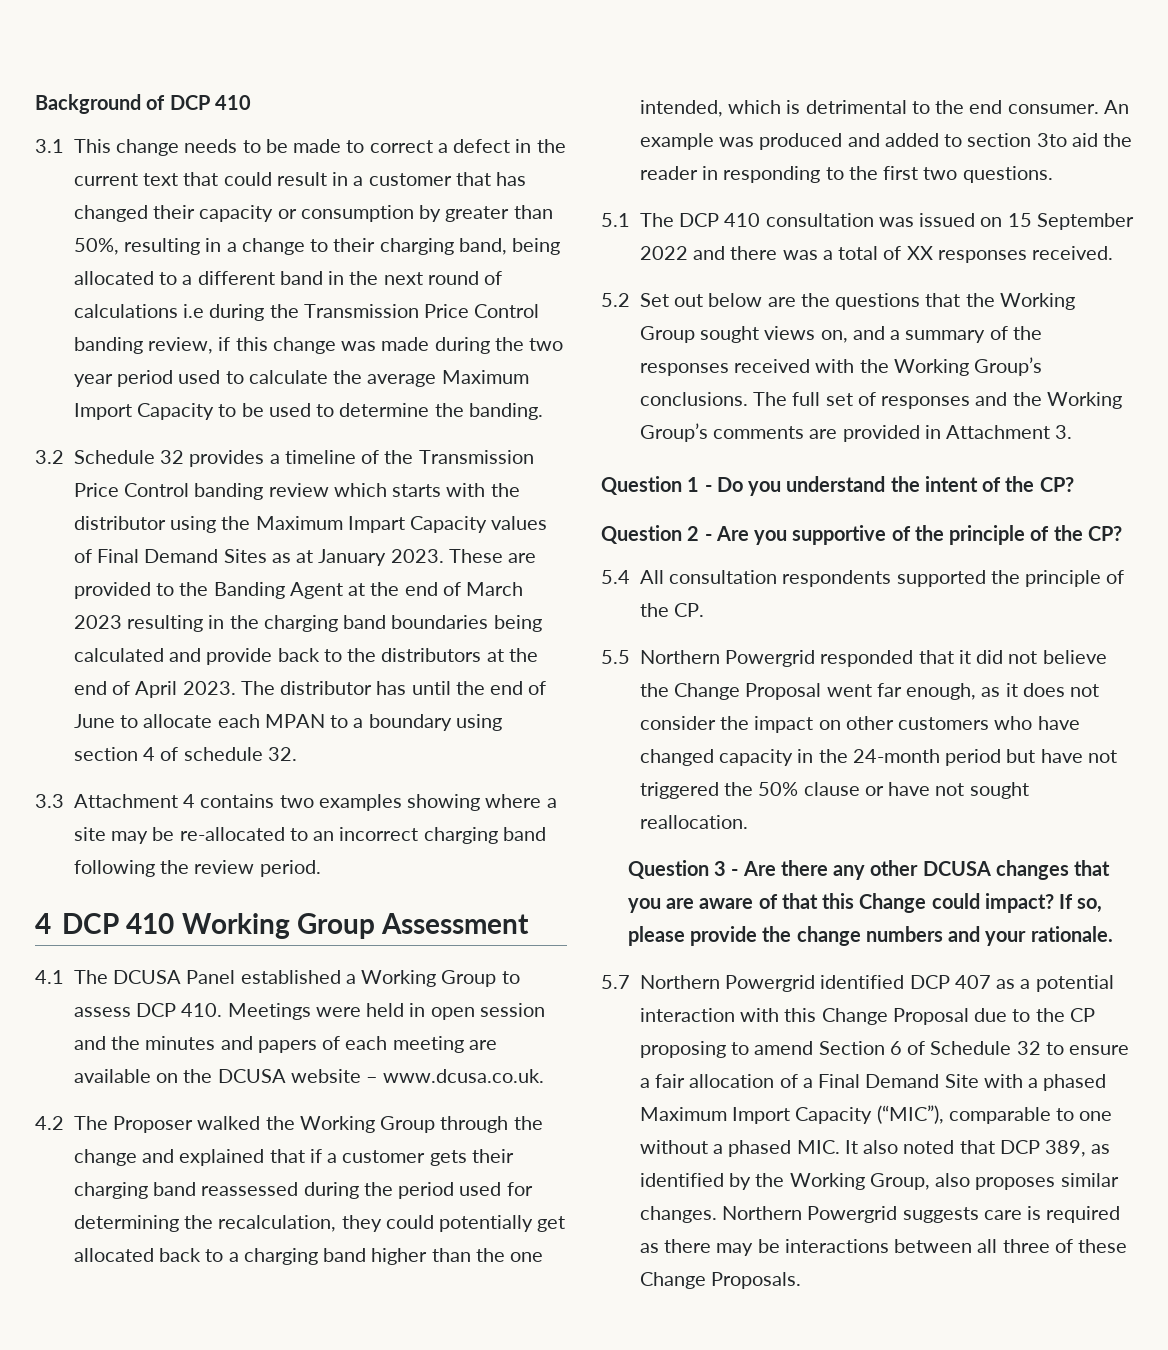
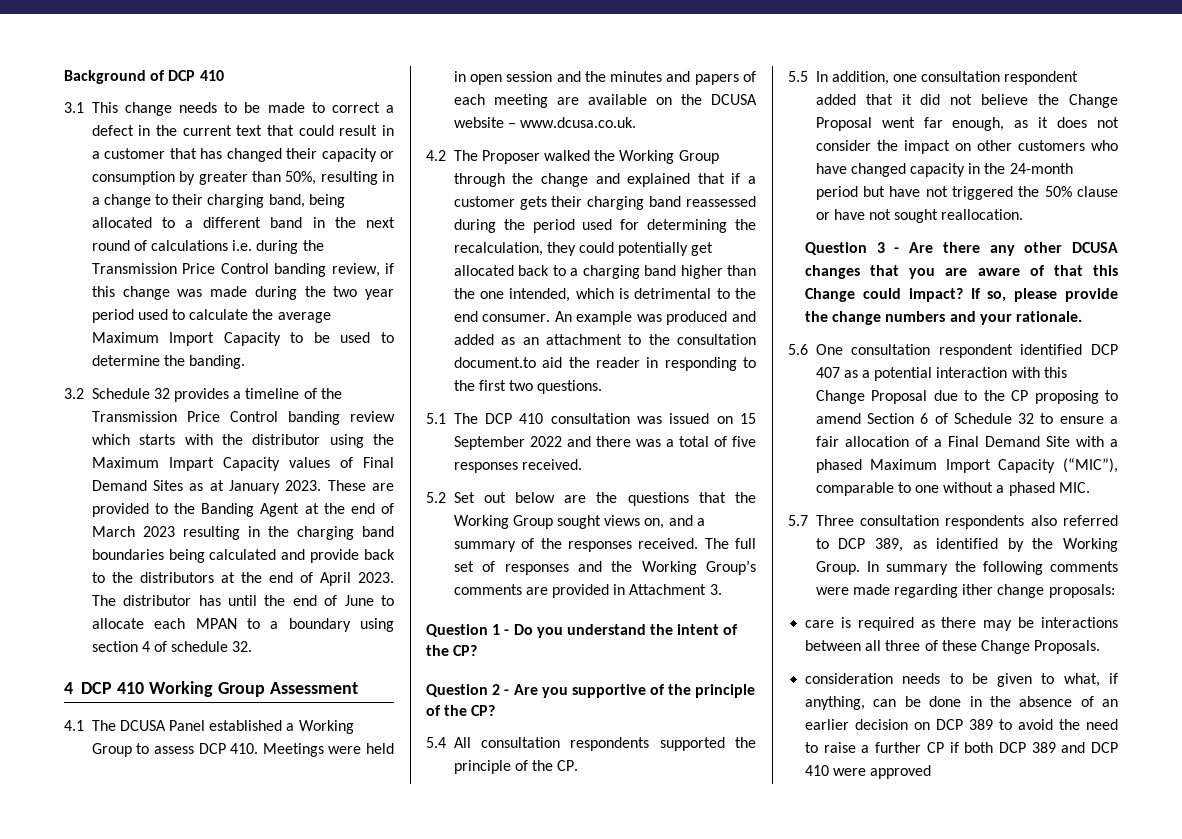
[183,304,205,318] i.e -> [232,240,253,251] i.e.
[35,794,557,811] [73,827,546,844] [73,860,321,877] // 3.3 Attachment 4 contains two examples showing where a site may be re-allocated to an incorrect charging band following the review period. -> (253, 646) none
[944,133,1067,147] to section 3to -> [501,334,756,345] [453,357,536,368] as an attachment to the consultation document.to
[906,246,933,260] XX -> [732,436,756,447] five
[734,357,1043,376] [639,392,748,406] received with the Working Group’s conclusions. -> [638,538,699,549] received.
[639,650,914,667] Northern Powergrid responded -> [815,71,1079,85] [815,94,856,105] In addition, one consultation respondent added
[601,975,816,992] 5.7 Northern Powergrid -> [788,344,1013,358] 5.6 One consultation respondent
[844,1140,995,1154] It also noted that -> [788,515,1118,529] [815,538,829,549] // 5.7 Three consultation respondents also referred to
[869,1173,1119,1190] [639,1206,979,1223] Group, also proposes similar changes. Northern Powergrid suggests -> [815,561,1118,575] [815,584,1115,598] Group. In summary the following comments were made regarding ither change proposals: //
(802, 1280) none -> [805,673,1118,687] [805,696,1118,710] [805,719,1118,730] [805,742,1118,753] [805,765,932,779] // consideration needs to be given to what, if anything, can be done in the absence of an earlier decision on DCP 389 to avoid the need to raise a further CP if both DCP 389 and DCP 410 were approved

